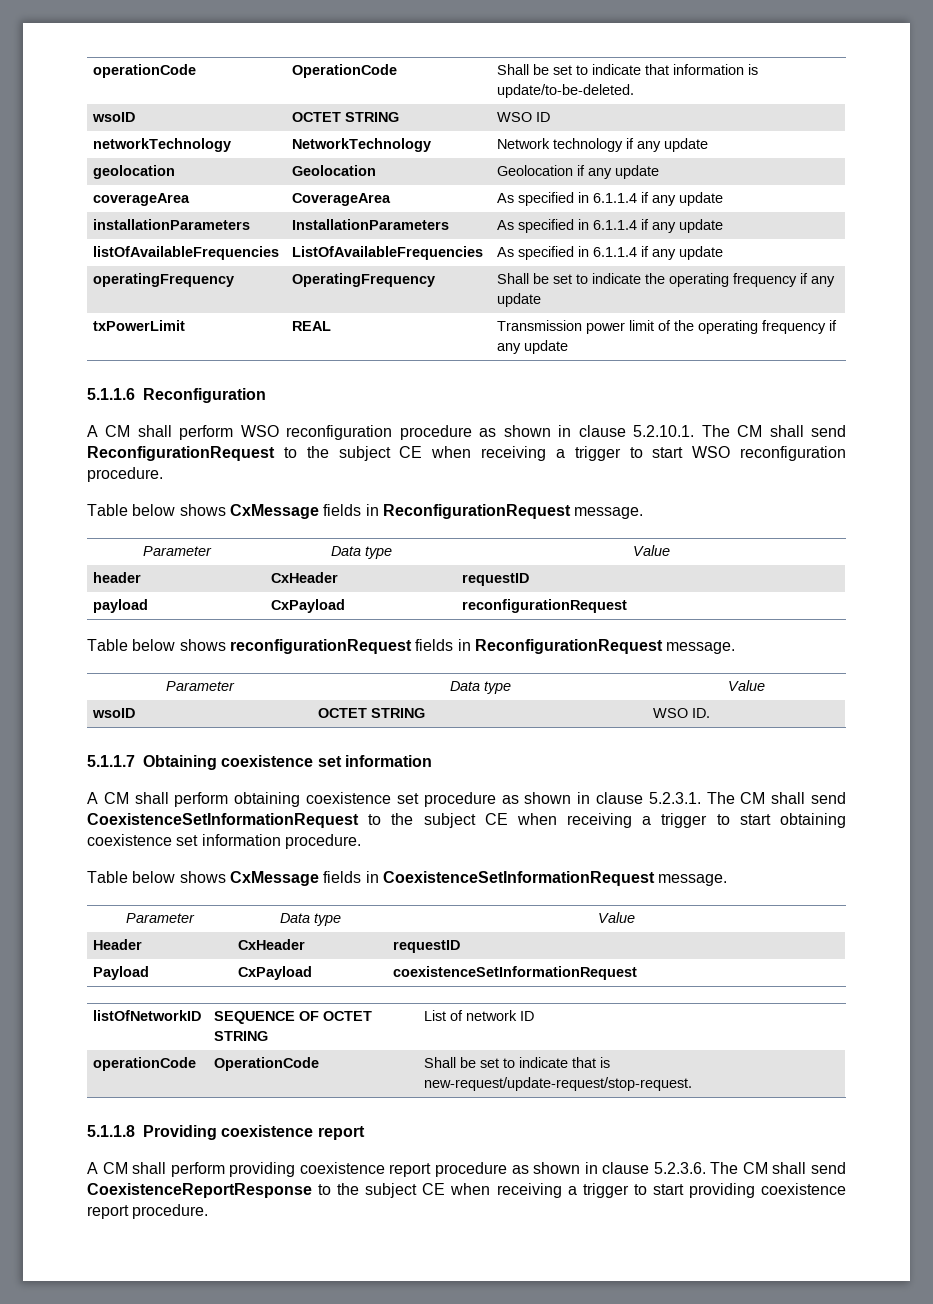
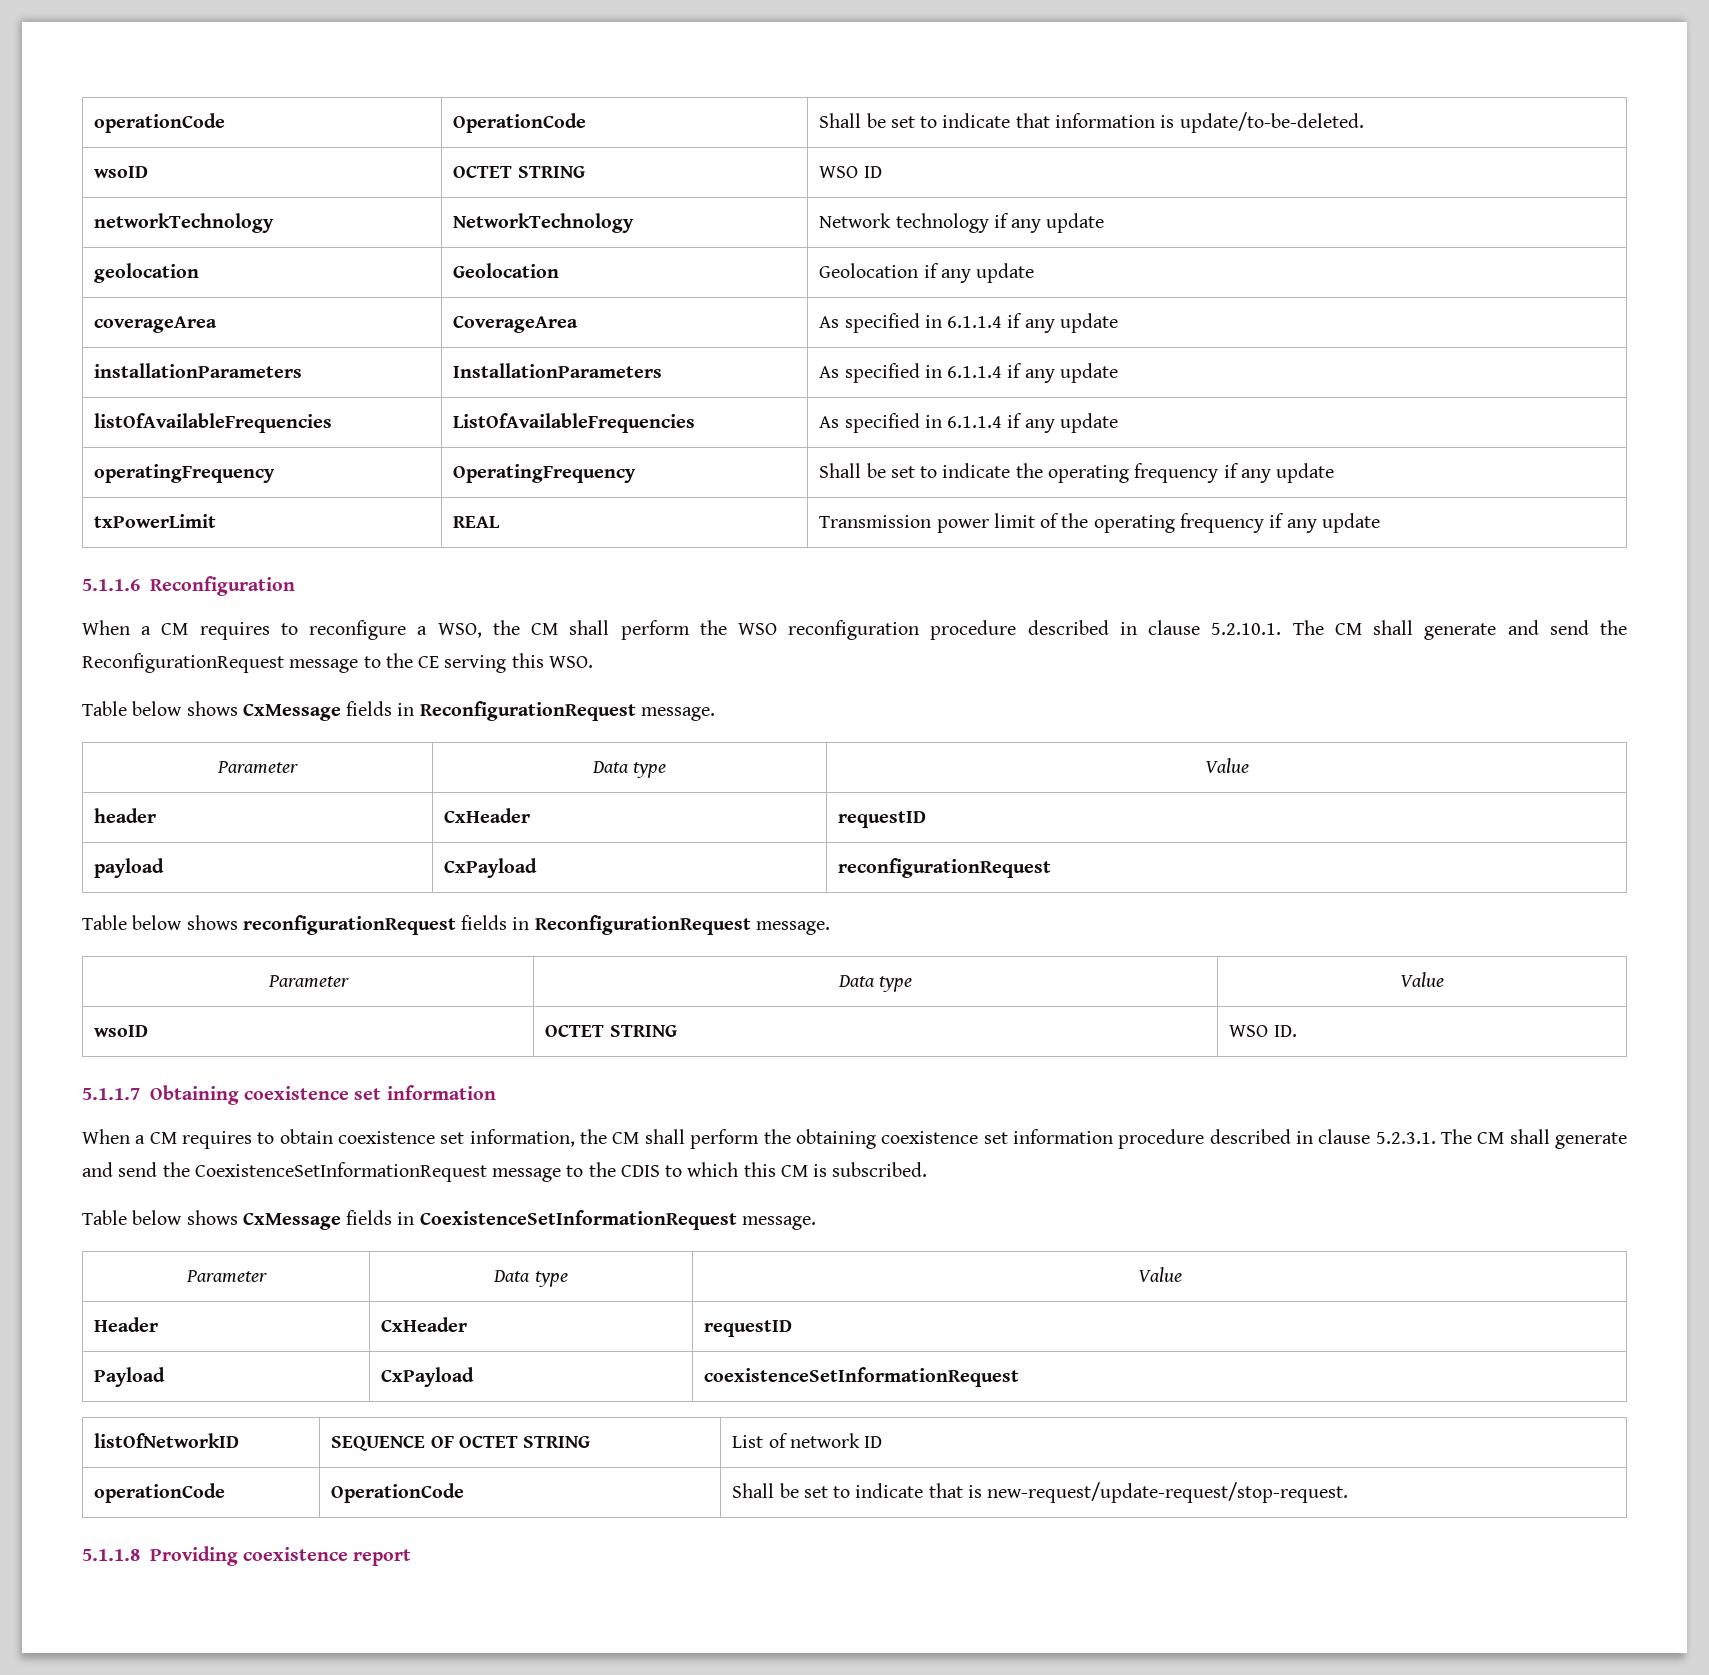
[87,425,234,440] A CM shall perform -> [82,620,727,640] When a CM requires to reconfigure a WSO, the CM shall perform the
[479,425,551,437] as shown -> [1027,620,1109,635] described
[811,425,847,437] [87,446,846,461] [87,467,163,482] send ReconfigurationRequest to the subject CE when receiving a trigger to start WSO reconfiguration procedure. -> [1424,620,1628,640] [82,653,593,673] generate and send the ReconfigurationRequest message to the CE serving this WSO.
[87,792,572,807] A CM shall perform obtaining coexistence set procedure as shown -> [82,1129,1291,1149] When a CM requires to obtain coexistence set information, the CM shall perform the obtaining coexistence set information procedure described
[811,792,846,804] [87,813,846,828] [87,834,361,849] send CoexistenceSetInformationRequest to the subject CE when receiving a trigger to start obtaining coexistence set information procedure. -> [1554,1132,1627,1149] [82,1162,928,1182] generate and send the CoexistenceSetInformationRequest message to the CDIS to which this CM is subscribed.
[87,1162,846,1177] [87,1183,846,1198] [87,1204,209,1219] // A CM shall perform providing coexistence report procedure as shown in clause 5.2.3.6. The CM shall send CoexistenceReportResponse to the subject CE when receiving a trigger to start providing coexistence report procedure. -> (412, 1557) none

